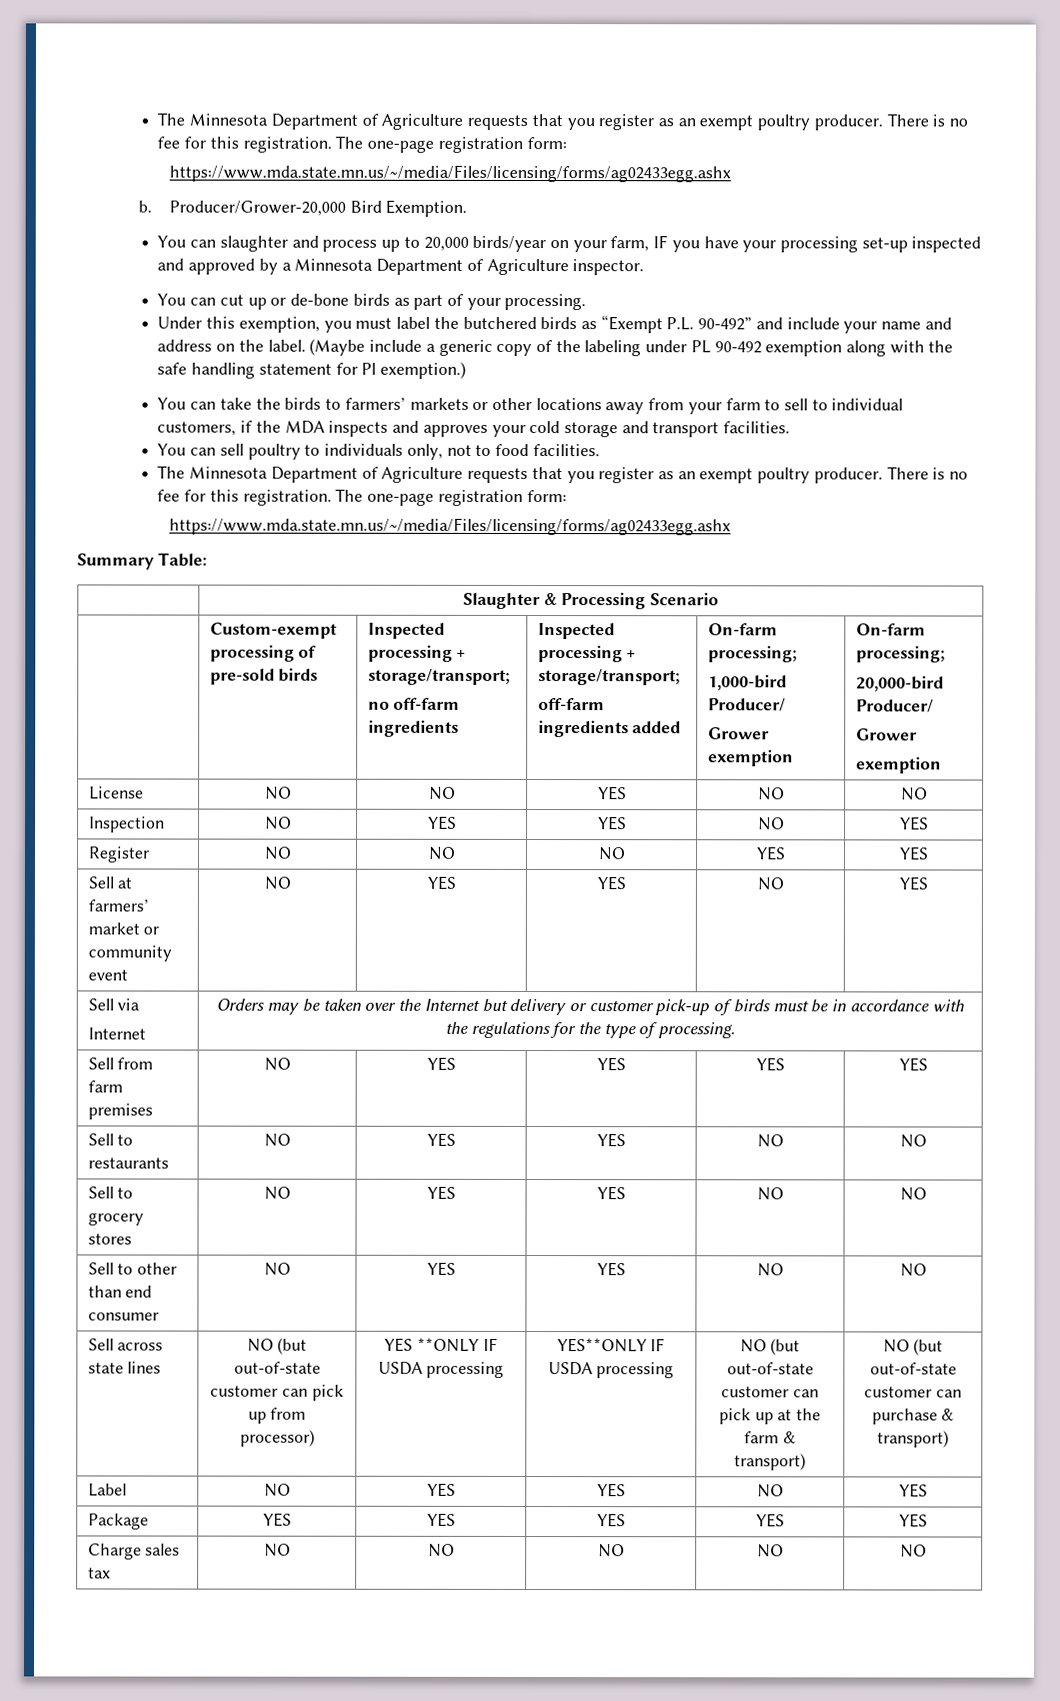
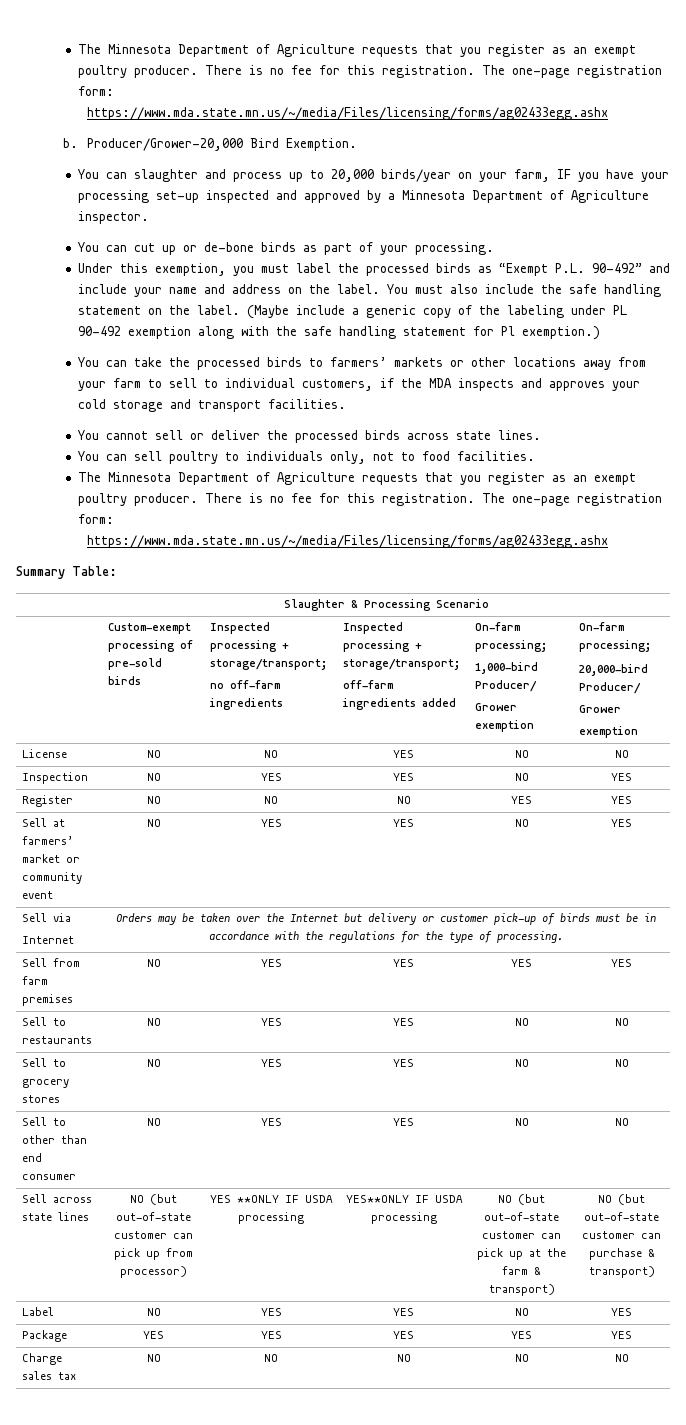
[462,316,537,330] butchered -> [365,263,429,276] processed
(306, 345) none -> [386,284,661,297] [77,305,240,315] You must also include the safe handling statement on the label.
(281, 403) none -> [196,357,260,370] processed
(791, 427) none -> [77,430,541,443] // You cannot sell or deliver the processed birds across state lines.

